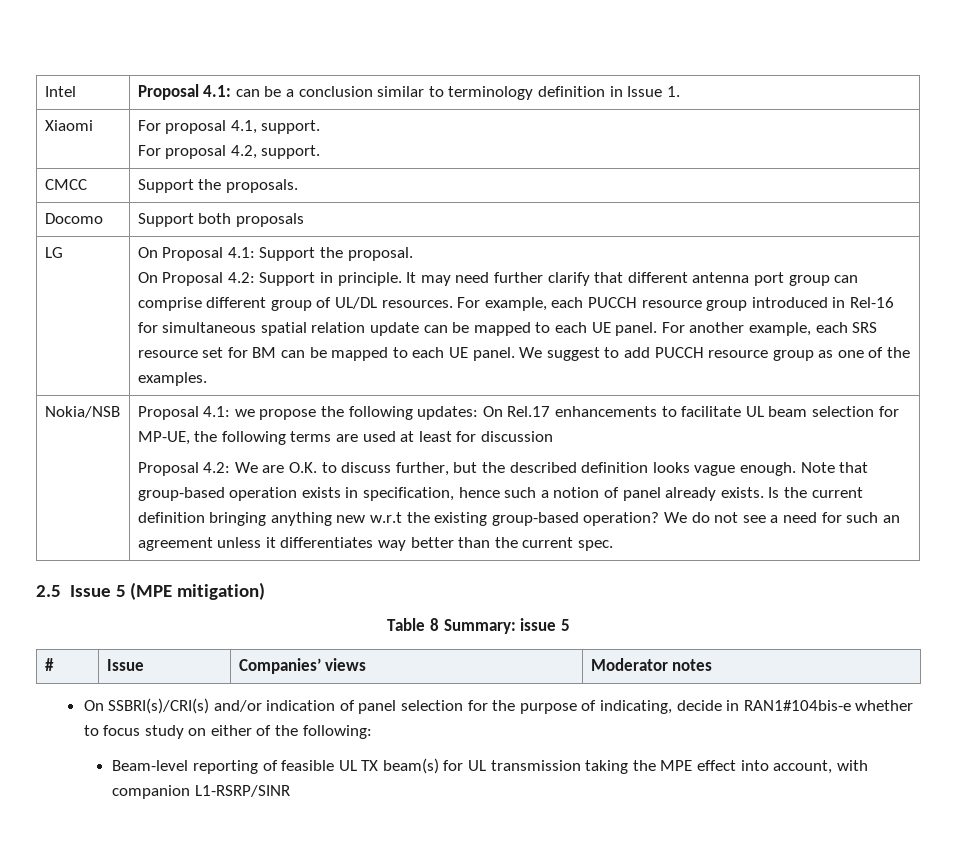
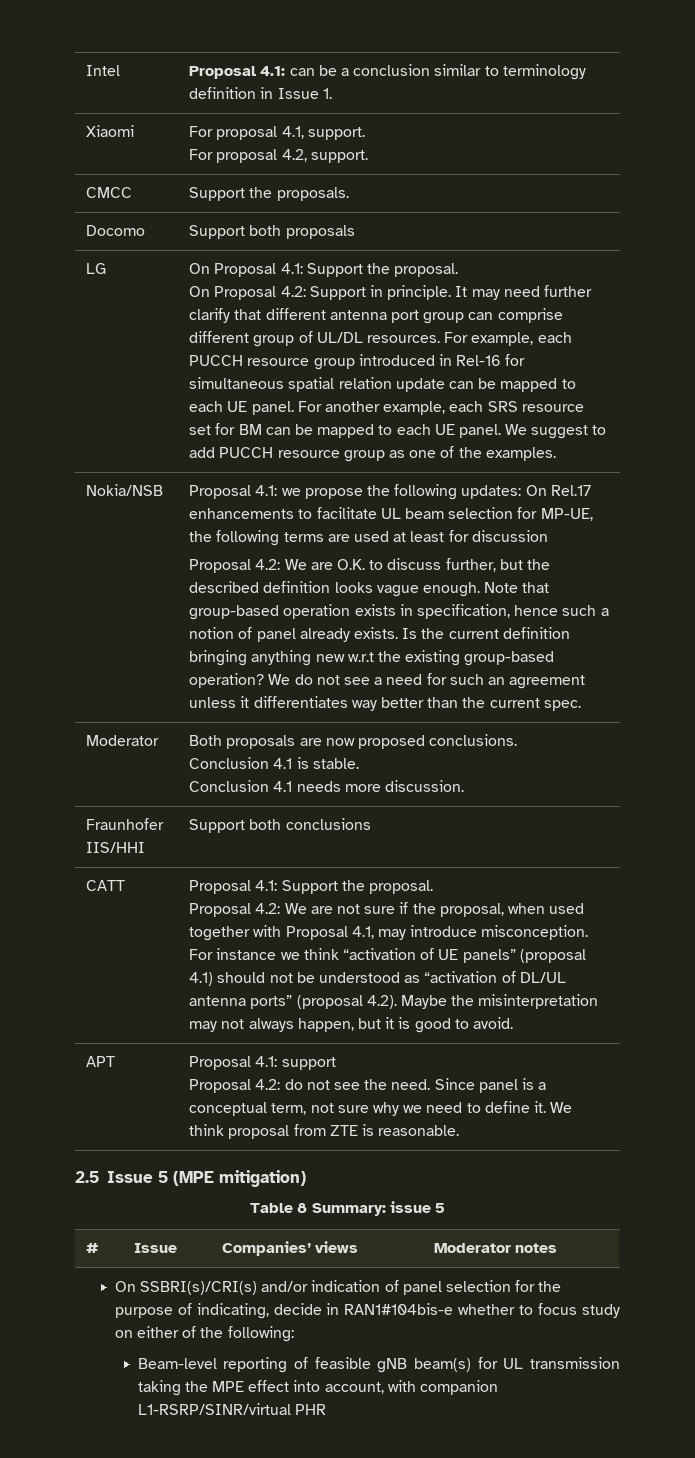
(613, 545) none -> [86,735,160,746] [189,734,518,749] [189,757,359,769] [189,780,465,792] [86,818,165,830] [86,842,146,853] [189,818,371,833] [86,880,126,891] [189,880,434,894] [189,902,585,917] [189,925,589,941] [189,948,586,963] [189,971,566,986] [189,994,599,1009] [189,1017,513,1033] [86,1056,116,1067] [189,1056,336,1070] [189,1078,547,1093] [189,1101,573,1116] [189,1124,460,1139] // Moderator | Both proposals are now proposed conclusions. // Conclusion 4.1 is stable. // Conclusion 4.1 needs more discussion. // Fraunhofer IIS/HHI | Support both conclusions // CATT | Proposal 4.1: Support the proposal. // Proposal 4.2: We are not sure if the proposal, when used together with Proposal 4.1, may introduce misconception. For instance we think “activation of UE panels” (proposal 4.1) should not be understood as “activation of DL/UL antenna ports” (proposal 4.2). Maybe the misinterpretation may not always happen, but it is good to avoid. // APT | Proposal 4.1: support // Proposal 4.2: do not see the need. Since panel is a conceptual term, not sure why we need to define it. We think proposal from ZTE is reasonable.
[338,760,379,771] UL TX -> [377,1358,408,1373] gNB
[194,785,290,797] L1-RSRP/SINR -> [137,1403,326,1415] L1-RSRP/SINR/virtual PHR

